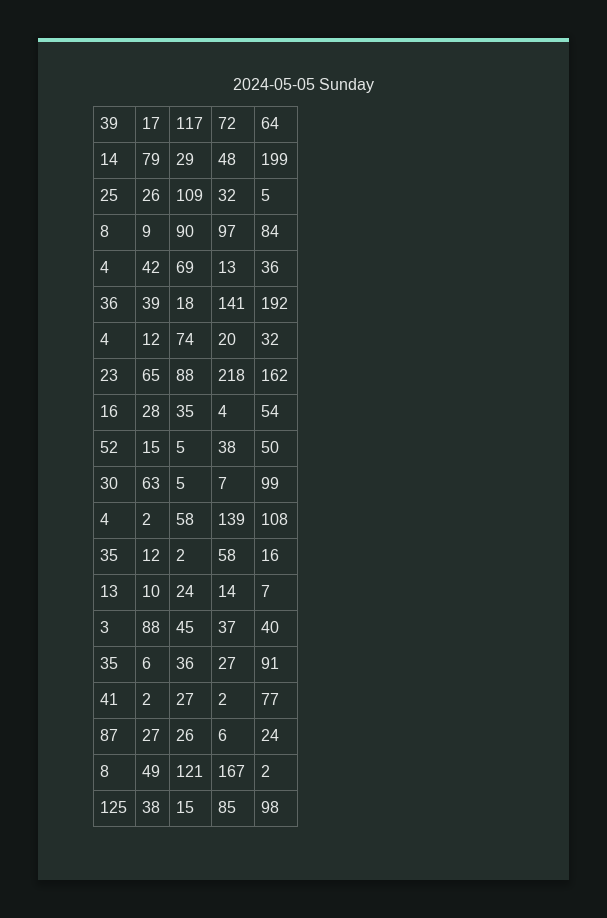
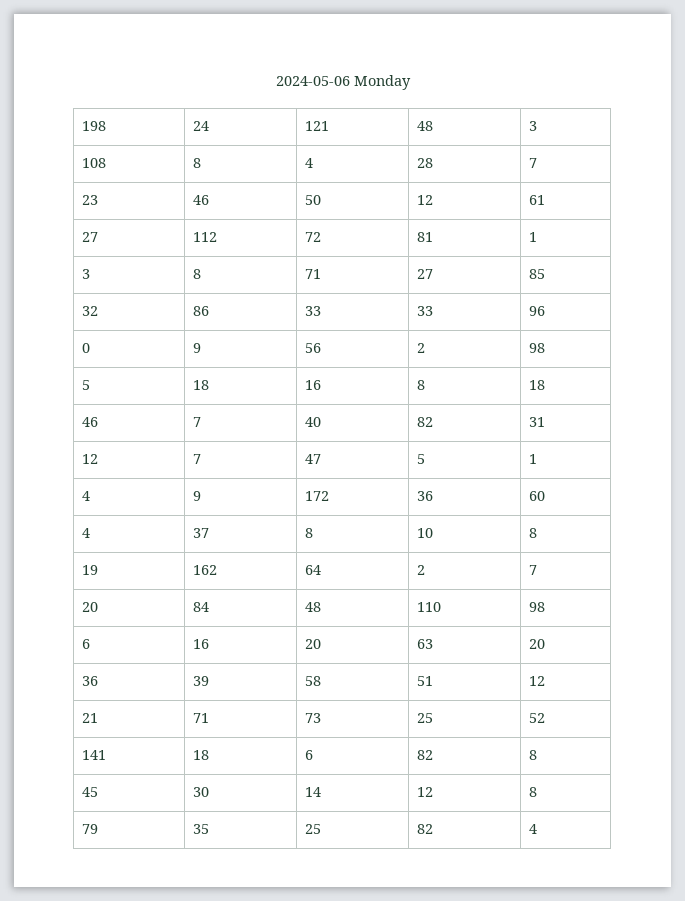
[232,78,375,93] [100,117,119,129] [142,117,161,129] [176,117,204,129] [218,117,237,129] [261,117,280,129] [100,153,119,165] [142,153,161,165] [176,153,195,165] [218,153,237,165] [261,153,289,165] [100,189,119,201] [142,189,161,201] [176,189,204,201] [218,189,237,201] [261,189,271,201] [100,225,110,237] [142,225,152,237] [176,225,195,237] [218,225,237,237] [261,225,280,237] [100,261,110,273] [142,261,161,273] [176,261,195,273] [218,261,237,273] [261,261,280,273] [100,297,119,309] [142,297,161,309] [176,297,195,309] [218,297,246,309] [261,297,289,309] [100,333,110,345] [142,333,161,345] [176,333,195,345] [218,333,237,345] [261,333,280,345] [100,369,119,381] [142,369,161,381] [176,369,195,381] [218,369,246,381] [261,369,289,381] [100,405,119,417] [142,405,161,417] [176,405,195,417] [218,405,228,417] [261,405,280,417] [100,441,119,453] [142,441,161,453] [176,441,186,453] [218,441,237,453] [261,441,280,453] [100,477,119,489] [142,477,161,489] [176,477,186,489] [218,477,228,489] [261,477,280,489] [100,513,110,525] [142,513,152,525] [176,513,195,525] [218,513,246,525] [261,513,289,525] [100,549,119,561] [142,549,161,561] [176,549,186,561] [218,549,237,561] [261,549,280,561] [100,585,119,597] [142,585,161,597] [176,585,195,597] [218,585,237,597] [261,585,271,597] [100,621,110,633] [142,621,161,633] [176,621,195,633] [218,621,237,633] [261,621,280,633] [100,657,119,669] [142,657,152,669] [176,657,195,669] [218,657,237,669] [261,657,280,669] [100,693,119,705] [142,693,152,705] [176,693,195,705] [218,693,228,705] [261,693,280,705] [100,729,119,741] [142,729,161,741] [176,729,195,741] [218,729,228,741] [261,729,280,741] [100,765,110,777] [142,765,161,777] [176,765,204,777] [218,765,246,777] [261,765,271,777] [100,801,128,813] [142,801,161,813] [176,801,195,813] [218,801,237,813] [261,801,280,813] 2024-05-05 Sunday // 39 | 17 | 117 | 72 | 64 // 14 | 79 | 29 | 48 | 199 // 25 | 26 | 109 | 32 | 5 // 8 | 9 | 90 | 97 | 84 // 4 | 42 | 69 | 13 | 36 // 36 | 39 | 18 | 141 | 192 // 4 | 12 | 74 | 20 | 32 // 23 | 65 | 88 | 218 | 162 // 16 | 28 | 35 | 4 | 54 // 52 | 15 | 5 | 38 | 50 // 30 | 63 | 5 | 7 | 99 // 4 | 2 | 58 | 139 | 108 // 35 | 12 | 2 | 58 | 16 // 13 | 10 | 24 | 14 | 7 // 3 | 88 | 45 | 37 | 40 // 35 | 6 | 36 | 27 | 91 // 41 | 2 | 27 | 2 | 77 // 87 | 27 | 26 | 6 | 24 // 8 | 49 | 121 | 167 | 2 // 125 | 38 | 15 | 85 | 98 -> [275,75,411,90] [81,121,106,131] [192,121,209,131] [304,121,329,131] [416,121,433,131] [528,121,537,131] [81,158,106,168] [192,158,201,168] [304,158,313,168] [416,158,433,168] [528,158,537,168] [81,195,98,205] [192,195,209,205] [304,195,321,205] [416,195,433,205] [528,195,545,205] [81,232,98,242] [192,232,217,242] [304,232,321,242] [416,232,433,242] [528,232,537,242] [81,269,90,279] [192,269,201,279] [304,269,321,279] [416,269,433,279] [528,269,545,279] [81,306,98,316] [192,306,209,316] [304,306,321,316] [416,306,433,316] [528,306,545,316] [81,343,90,353] [192,343,201,353] [304,343,321,353] [416,343,425,353] [528,343,545,353] [81,380,90,390] [192,380,209,390] [304,380,321,390] [416,380,425,390] [528,380,545,390] [81,417,98,427] [192,417,201,427] [304,417,321,427] [416,417,433,427] [528,417,545,427] [81,454,98,464] [192,454,201,464] [304,454,321,464] [416,454,425,464] [528,454,537,464] [81,491,90,501] [192,491,201,501] [304,491,329,501] [416,491,433,501] [528,491,545,501] [81,528,90,538] [192,528,209,538] [304,528,313,538] [416,528,433,538] [528,528,537,538] [81,565,98,575] [192,565,217,575] [304,565,321,575] [416,565,425,575] [528,565,537,575] [81,602,98,612] [192,602,209,612] [304,602,321,612] [416,602,441,612] [528,602,545,612] [81,639,90,649] [192,639,209,649] [304,639,321,649] [416,639,433,649] [528,639,545,649] [81,676,98,686] [192,676,209,686] [304,676,321,686] [416,676,433,686] [528,676,545,686] [81,713,98,723] [192,713,209,723] [304,713,321,723] [416,713,433,723] [528,713,545,723] [81,750,106,760] [192,750,209,760] [304,750,313,760] [416,750,433,760] [528,750,537,760] [81,787,98,797] [192,787,209,797] [304,787,321,797] [416,787,433,797] [528,787,537,797] [81,824,98,834] [192,824,209,834] [304,824,321,834] [416,824,433,834] [528,824,537,834] 2024-05-06 Monday // 198 | 24 | 121 | 48 | 3 // 108 | 8 | 4 | 28 | 7 // 23 | 46 | 50 | 12 | 61 // 27 | 112 | 72 | 81 | 1 // 3 | 8 | 71 | 27 | 85 // 32 | 86 | 33 | 33 | 96 // 0 | 9 | 56 | 2 | 98 // 5 | 18 | 16 | 8 | 18 // 46 | 7 | 40 | 82 | 31 // 12 | 7 | 47 | 5 | 1 // 4 | 9 | 172 | 36 | 60 // 4 | 37 | 8 | 10 | 8 // 19 | 162 | 64 | 2 | 7 // 20 | 84 | 48 | 110 | 98 // 6 | 16 | 20 | 63 | 20 // 36 | 39 | 58 | 51 | 12 // 21 | 71 | 73 | 25 | 52 // 141 | 18 | 6 | 82 | 8 // 45 | 30 | 14 | 12 | 8 // 79 | 35 | 25 | 82 | 4

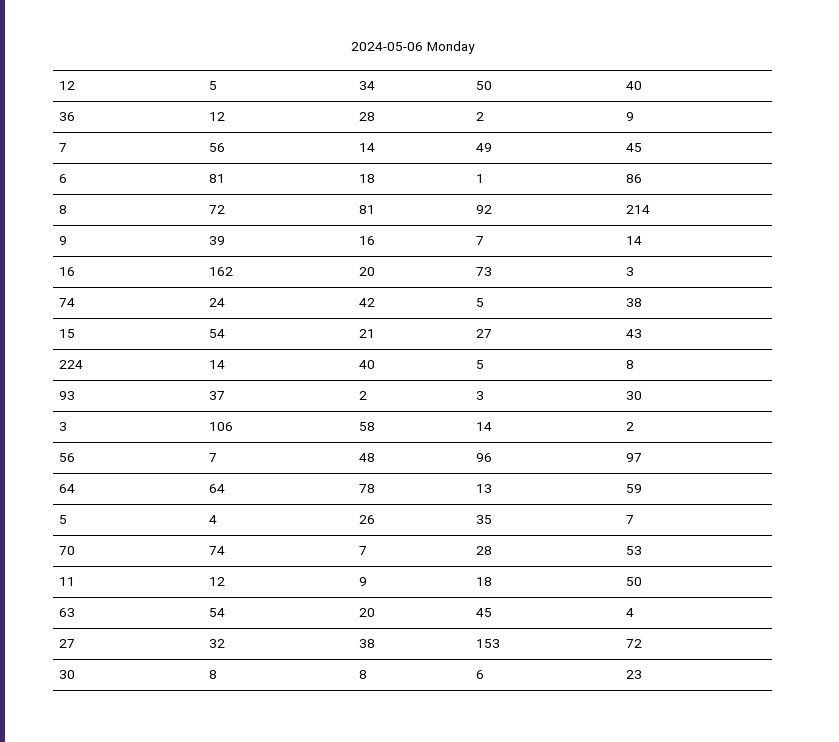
[81,121,106,131] [192,121,209,131] [304,121,329,131] [416,121,433,131] [528,121,537,131] [81,158,106,168] [192,158,201,168] [304,158,313,168] [416,158,433,168] [528,158,537,168] [81,195,98,205] [192,195,209,205] [304,195,321,205] [416,195,433,205] [528,195,545,205] [81,232,98,242] [192,232,217,242] [304,232,321,242] [416,232,433,242] [528,232,537,242] [81,269,90,279] [192,269,201,279] [304,269,321,279] [416,269,433,279] [528,269,545,279] [81,306,98,316] [192,306,209,316] [304,306,321,316] [416,306,433,316] [528,306,545,316] [81,343,90,353] [192,343,201,353] [304,343,321,353] [416,343,425,353] [528,343,545,353] [81,380,90,390] [192,380,209,390] [304,380,321,390] [416,380,425,390] [528,380,545,390] [81,417,98,427] [192,417,201,427] [304,417,321,427] [416,417,433,427] [528,417,545,427] [81,454,98,464] [192,454,201,464] [304,454,321,464] [416,454,425,464] [528,454,537,464] [81,491,90,501] [192,491,201,501] [304,491,329,501] [416,491,433,501] [528,491,545,501] [81,528,90,538] [192,528,209,538] [304,528,313,538] [416,528,433,538] [528,528,537,538] [81,565,98,575] [192,565,217,575] [304,565,321,575] [416,565,425,575] [528,565,537,575] [81,602,98,612] [192,602,209,612] [304,602,321,612] [416,602,441,612] [528,602,545,612] [81,639,90,649] [192,639,209,649] [304,639,321,649] [416,639,433,649] [528,639,545,649] [81,676,98,686] [192,676,209,686] [304,676,321,686] [416,676,433,686] [528,676,545,686] [81,713,98,723] [192,713,209,723] [304,713,321,723] [416,713,433,723] [528,713,545,723] [81,750,106,760] [192,750,209,760] [304,750,313,760] [416,750,433,760] [528,750,537,760] [81,787,98,797] [192,787,209,797] [304,787,321,797] [416,787,433,797] [528,787,537,797] [81,824,98,834] [192,824,209,834] [304,824,321,834] [416,824,433,834] [528,824,537,834] 198 | 24 | 121 | 48 | 3 // 108 | 8 | 4 | 28 | 7 // 23 | 46 | 50 | 12 | 61 // 27 | 112 | 72 | 81 | 1 // 3 | 8 | 71 | 27 | 85 // 32 | 86 | 33 | 33 | 96 // 0 | 9 | 56 | 2 | 98 // 5 | 18 | 16 | 8 | 18 // 46 | 7 | 40 | 82 | 31 // 12 | 7 | 47 | 5 | 1 // 4 | 9 | 172 | 36 | 60 // 4 | 37 | 8 | 10 | 8 // 19 | 162 | 64 | 2 | 7 // 20 | 84 | 48 | 110 | 98 // 6 | 16 | 20 | 63 | 20 // 36 | 39 | 58 | 51 | 12 // 21 | 71 | 73 | 25 | 52 // 141 | 18 | 6 | 82 | 8 // 45 | 30 | 14 | 12 | 8 // 79 | 35 | 25 | 82 | 4 -> [58,81,75,90] [208,81,217,90] [358,81,375,90] [475,81,492,90] [625,81,642,90] [58,112,75,121] [208,112,225,121] [358,112,375,121] [475,112,484,121] [625,112,634,121] [58,143,67,152] [208,143,225,152] [358,143,375,152] [475,143,492,152] [625,143,642,152] [58,174,67,183] [208,174,225,183] [358,174,375,183] [475,174,484,183] [625,174,642,183] [58,205,67,214] [208,205,225,214] [358,205,375,214] [475,205,492,214] [625,205,650,214] [58,236,67,245] [208,236,225,245] [358,236,375,245] [475,236,484,245] [625,236,642,245] [58,267,75,276] [208,267,233,276] [358,267,375,276] [475,267,492,276] [625,267,634,276] [58,298,75,307] [208,298,225,307] [358,298,375,307] [475,298,484,307] [625,298,642,307] [58,329,75,338] [208,329,225,338] [358,329,375,338] [475,329,492,338] [625,329,642,338] [58,360,83,369] [208,360,225,369] [358,360,375,369] [475,360,484,369] [625,360,634,369] [58,391,75,400] [208,391,225,400] [358,391,367,400] [475,391,484,400] [625,391,642,400] [58,422,67,431] [208,422,233,431] [358,422,375,431] [475,422,492,431] [625,422,634,431] [58,453,75,462] [208,453,217,462] [358,453,375,462] [475,453,492,462] [625,453,642,462] [58,484,75,493] [208,484,225,493] [358,484,375,493] [475,484,492,493] [625,484,642,493] [58,515,67,524] [208,515,217,524] [358,515,375,524] [475,515,492,524] [625,515,634,524] [58,546,75,555] [208,546,225,555] [358,546,367,555] [475,546,492,555] [625,546,642,555] [58,577,75,586] [208,577,225,586] [358,577,367,586] [475,577,492,586] [625,577,642,586] [58,608,75,617] [208,608,225,617] [358,608,375,617] [475,608,492,617] [625,608,634,617] [58,639,75,648] [208,639,225,648] [358,639,375,648] [475,639,500,648] [625,639,642,648] [58,670,75,679] [208,670,217,679] [358,670,367,679] [475,670,484,679] [625,670,642,679] 12 | 5 | 34 | 50 | 40 // 36 | 12 | 28 | 2 | 9 // 7 | 56 | 14 | 49 | 45 // 6 | 81 | 18 | 1 | 86 // 8 | 72 | 81 | 92 | 214 // 9 | 39 | 16 | 7 | 14 // 16 | 162 | 20 | 73 | 3 // 74 | 24 | 42 | 5 | 38 // 15 | 54 | 21 | 27 | 43 // 224 | 14 | 40 | 5 | 8 // 93 | 37 | 2 | 3 | 30 // 3 | 106 | 58 | 14 | 2 // 56 | 7 | 48 | 96 | 97 // 64 | 64 | 78 | 13 | 59 // 5 | 4 | 26 | 35 | 7 // 70 | 74 | 7 | 28 | 53 // 11 | 12 | 9 | 18 | 50 // 63 | 54 | 20 | 45 | 4 // 27 | 32 | 38 | 153 | 72 // 30 | 8 | 8 | 6 | 23

